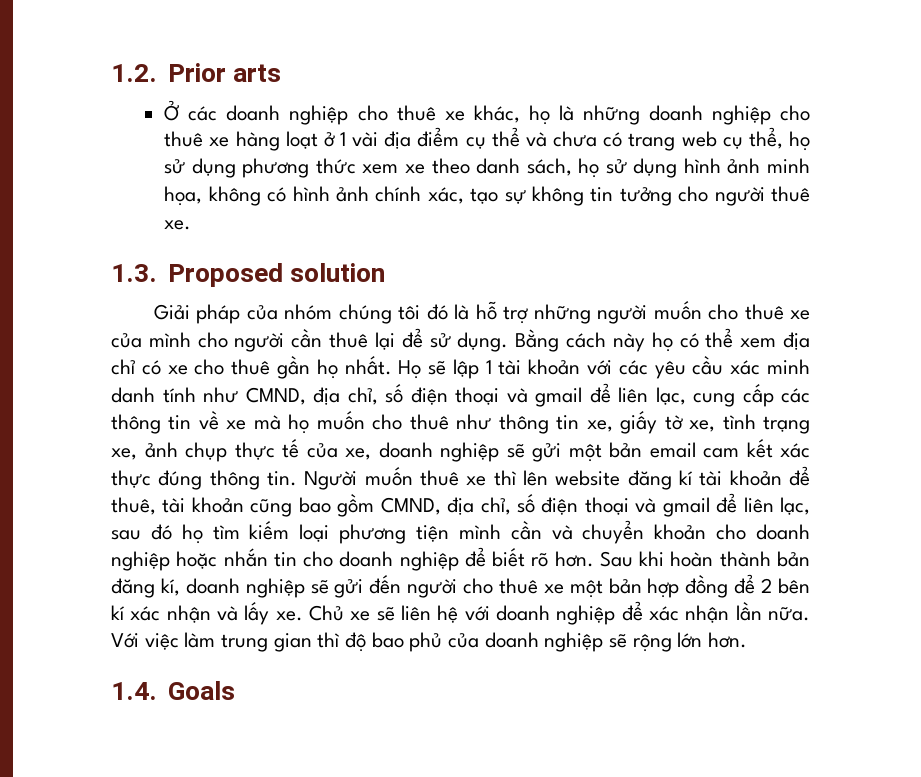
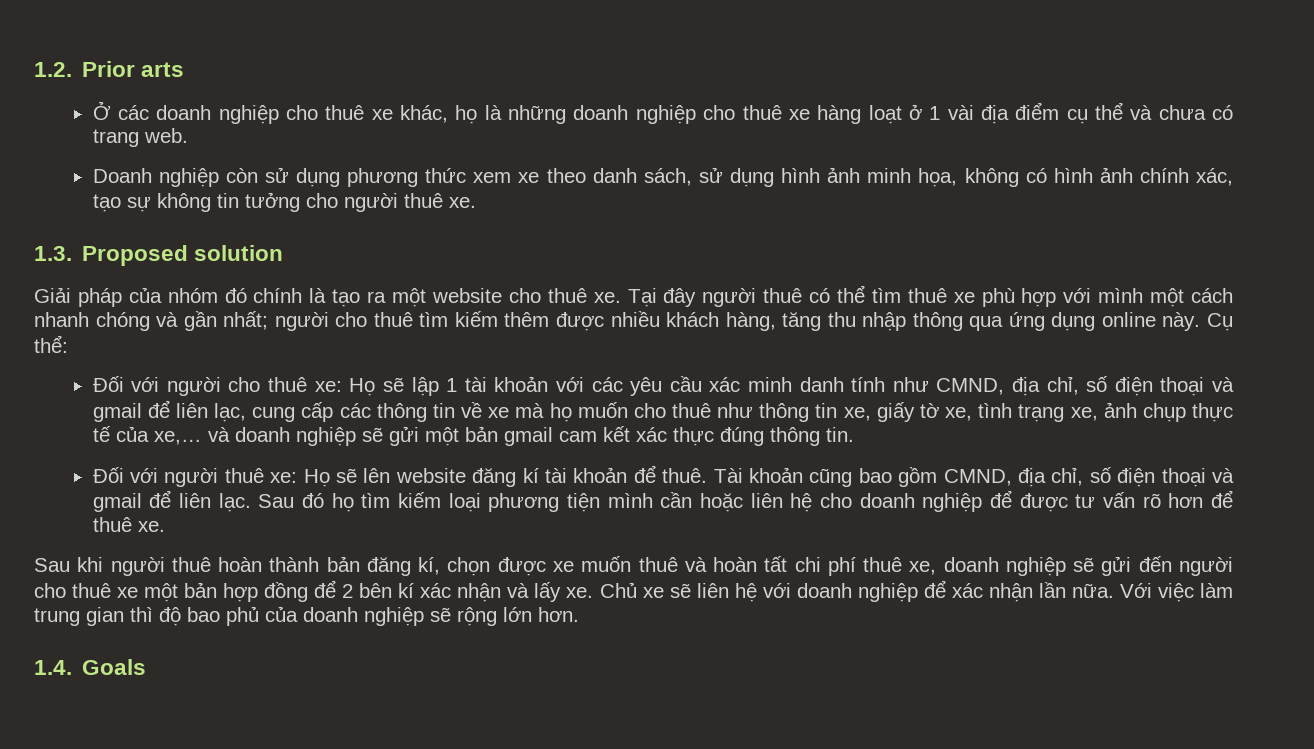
[681,127,810,151] web cụ thể, họ -> [143,128,188,143] [92,168,258,187] web. // Doanh nghiệp còn
[578,158,600,178] họ -> (692, 177) none
[338,301,810,324] [111,328,811,352] [111,356,392,379] chúng tôi đó là hỗ trợ những người muốn cho thuê xe của mình cho người cần thuê lại để sử dụng. Bằng cách này họ có thể xem địa chỉ có xe cho thuê gần họ nhất. -> [224,285,1233,307] [34,311,1233,331] [34,335,68,353] [92,376,342,396] đó chính là tạo ra một website cho thuê xe. Tại đây người thuê có thể tìm thuê xe phù hợp với mình một cách nhanh chóng và gần nhất; người cho thuê tìm kiếm thêm được nhiều khách hàng, tăng thu nhập thông qua ứng dụng online này. Cụ thể: // Đối với người cho thuê xe:
[345,448,371,460] xe, -> [153,427,230,445] xe,… và
[649,442,696,458] email -> [503,427,553,446] gmail
[304,467,517,490] Người muốn thuê xe thì -> [92,467,358,487] // Đối với người thuê xe: Họ sẽ
[111,497,186,515] thuê, tài -> [662,468,743,483] thuê. Tài
[780,497,810,515] [111,530,141,540] lạc, sau -> [218,493,295,512] lạc. Sau
[551,520,810,544] [111,547,665,571] và chuyển khoản cho doanh nghiệp hoặc nhắn tin cho doanh nghiệp để biết rõ hơn. Sau khi -> [699,490,1233,512] [92,517,165,532] [34,557,211,576] hoặc liên hệ cho doanh nghiệp để được tư vấn rõ hơn để thuê xe. // Sau khi người thuê
(180, 587) none -> [447,556,937,576] chọn được xe muốn thuê và hoàn tất chi phí thuê xe,

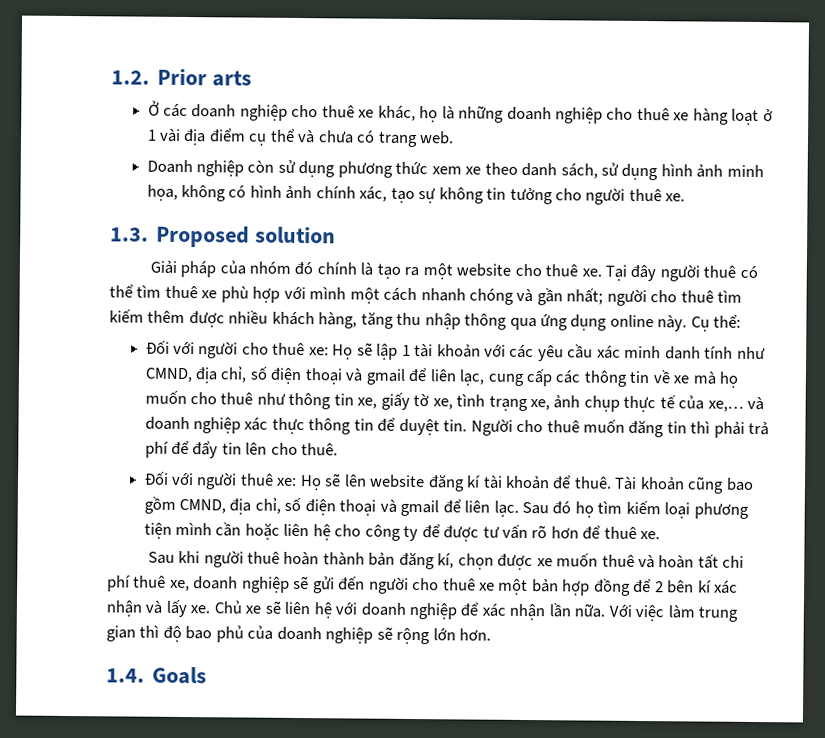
[361,426,854,446] sẽ gửi một bản gmail cam kết xác thực đúng thông tin. -> [244,417,770,438] [144,440,339,459] xác thực thông tin để duyệt tin. Người cho thuê muốn đăng tin thì phải trả phí để đẩy tin lên cho thuê.
[859,493,983,512] doanh nghiệp -> [364,524,419,542] công ty

